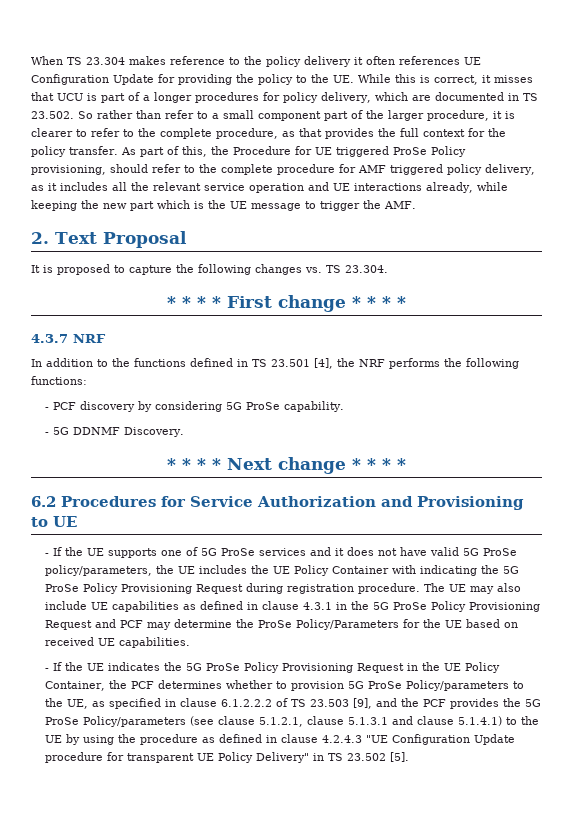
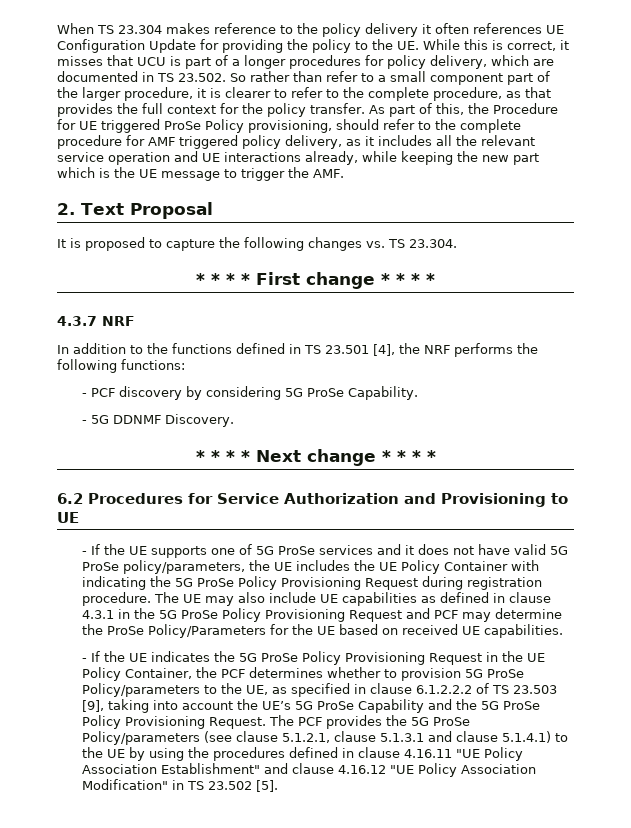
[283,401,344,412] capability. -> [347,386,418,400] Capability.
[375,698,419,707] and the -> [107,699,540,713] [81,715,294,729] taking into account the UE’s 5G ProSe Capability and the 5G ProSe Policy Provisioning Request. The
[139,734,515,745] [44,752,309,763] procedure as defined in clause 4.2.4.3 "UE Configuration Update procedure for transparent UE Policy Delivery" -> [212,747,523,761] [81,763,536,777] [81,779,168,790] procedures defined in clause 4.16.11 "UE Policy Association Establishment" and clause 4.16.12 "UE Policy Association Modification"

